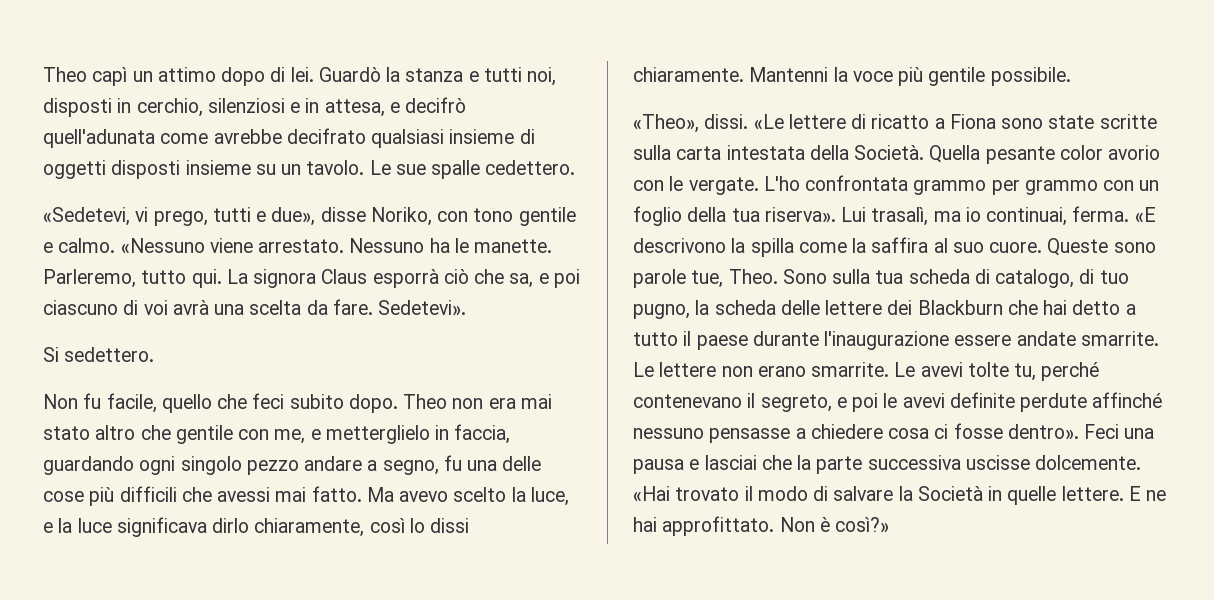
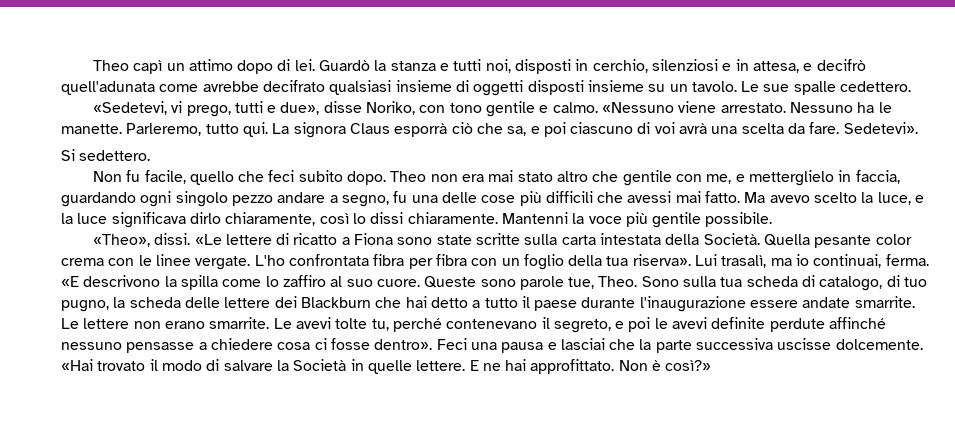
[1108,145,1161,160] avorio -> [61,258,104,266] crema
(684, 183) none -> [155,254,191,266] linee
[913,180,1098,195] grammo per grammo -> [373,254,467,269] fibra per fibra
[852,237,929,253] la saffira -> [265,275,326,287] lo zaffiro

